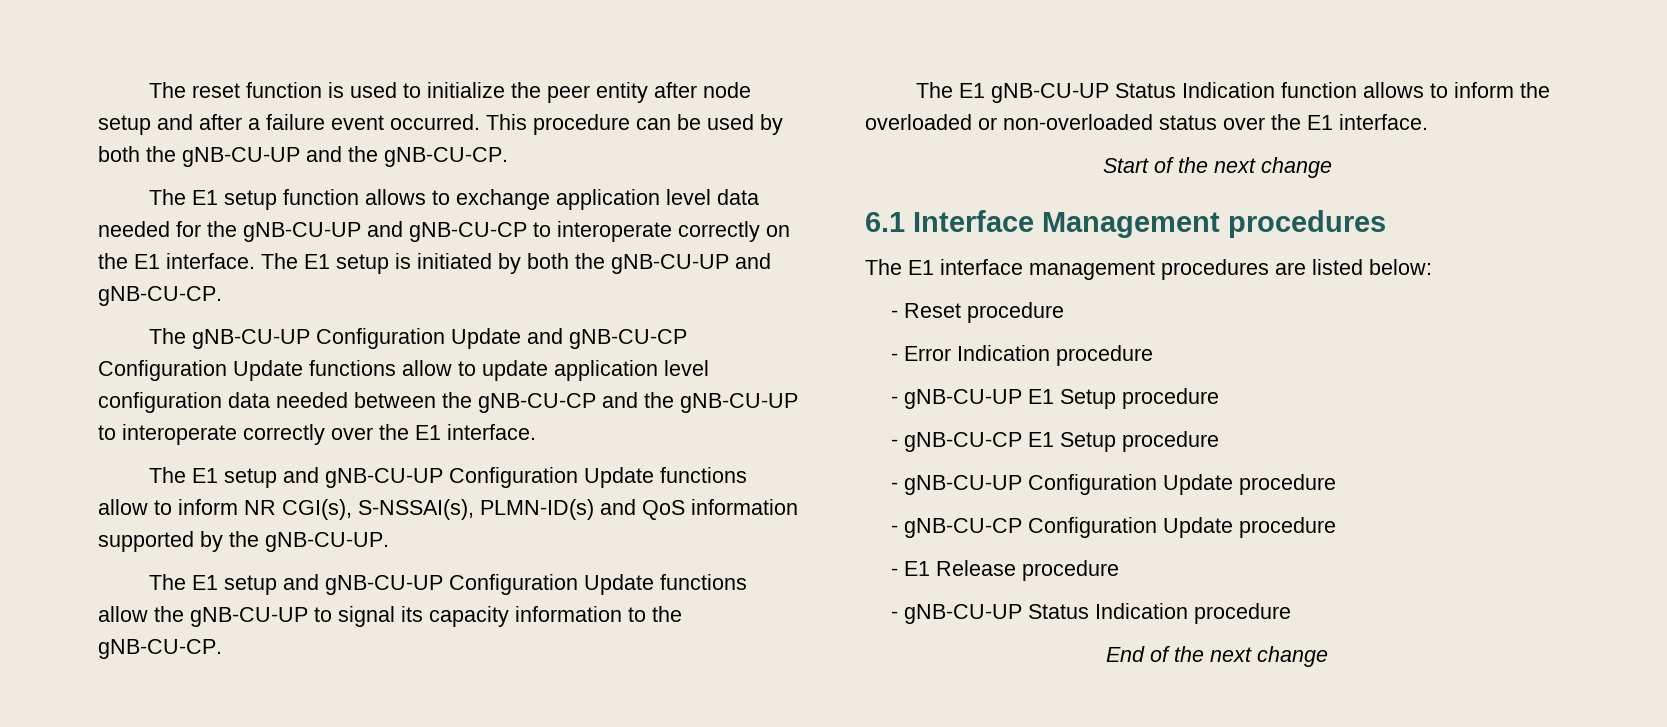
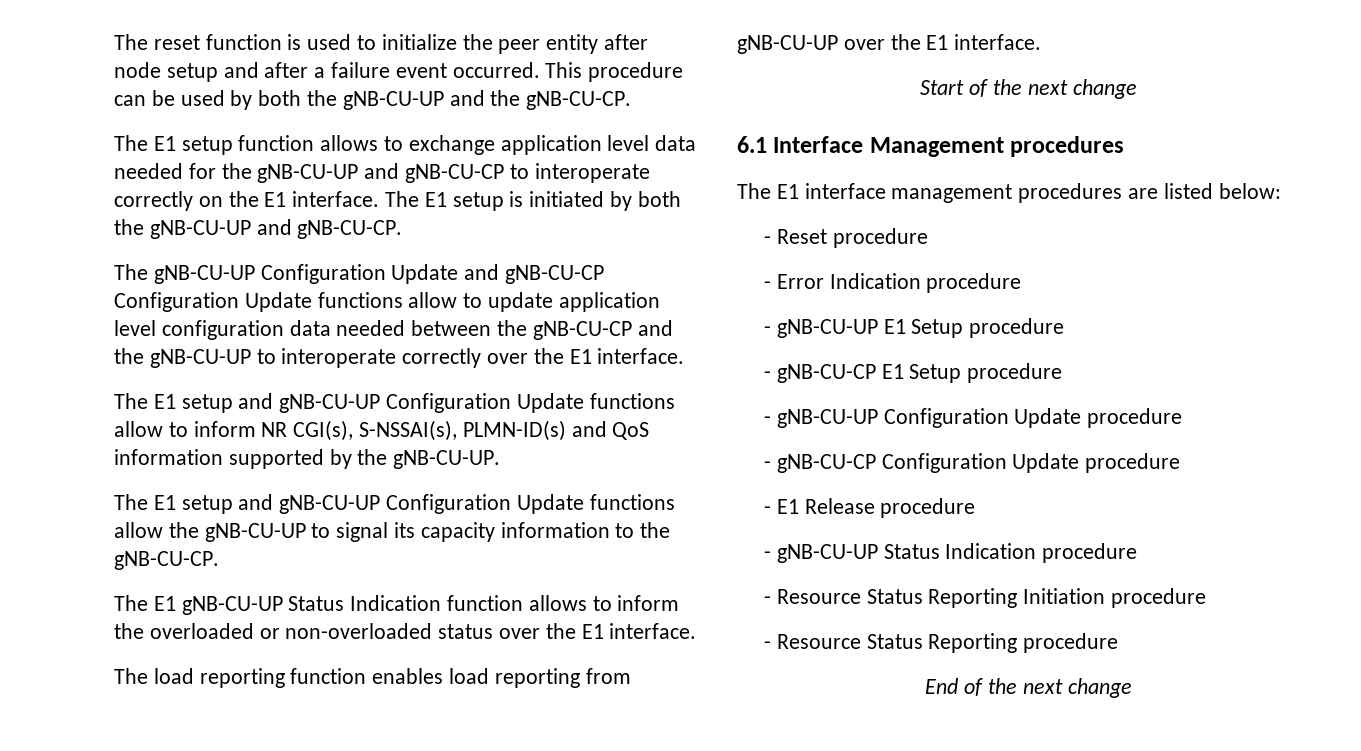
(1428, 122) none -> [114,668,631,688] [737,34,1042,54] // The load reporting function enables load reporting from gNB-CU-UP over the E1 interface.
(1292, 613) none -> [763,588,1207,608] [763,633,1119,653] // - Resource Status Reporting Initiation procedure // - Resource Status Reporting procedure

